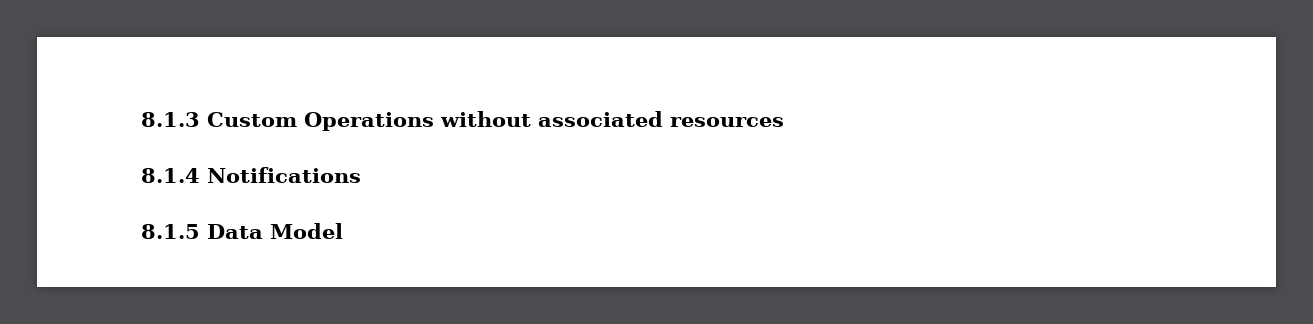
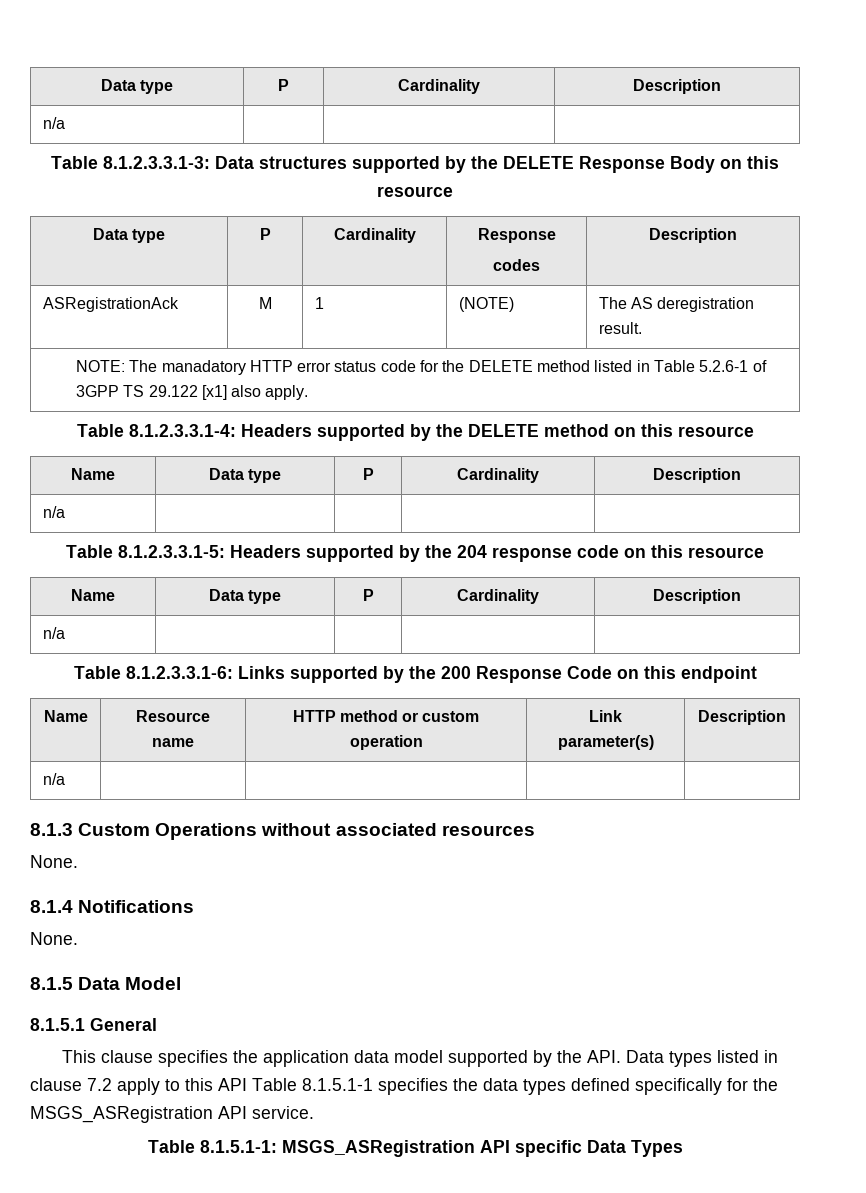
(141, 119) none -> [100,79,174,94] [278,79,289,91] [398,79,480,94] [633,79,721,94] [42,117,65,129] [51,156,779,173] [377,186,453,197] [92,228,166,243] [259,228,271,240] [333,228,416,243] [477,228,556,243] [493,259,540,271] [649,228,737,243] [42,297,179,312] [258,297,272,309] [314,297,324,309] [458,297,514,312] [598,297,755,312] [598,322,642,334] [75,360,767,375] [75,385,309,400] [76,424,754,441] [71,468,115,480] [208,468,282,483] [362,468,374,480] [457,468,539,483] [653,468,741,483] [42,506,65,518] [66,545,764,562] [71,589,115,601] [208,589,282,604] [362,589,374,601] [457,589,539,604] [653,589,741,604] [42,627,65,639] [73,666,757,683] [43,710,88,722] [136,710,210,722] [152,738,194,747] [292,710,480,722] [349,735,423,750] [589,710,622,722] [557,735,654,750] [698,710,786,725] [42,773,65,785] Data type | P | Cardinality | Description // n/a | | | // Table 8.1.2.3.3.1-3: Data structures supported by the DELETE Response Body on this resource // Data type | P | Cardinality | Response // codes | Description // ASRegistrationAck | M | 1 | (NOTE) | The AS deregistration result. // NOTE: The manadatory HTTP error status code for the DELETE method listed in Table 5.2.6-1 of 3GPP TS 29.122 [x1] also apply. // Table 8.1.2.3.3.1-4: Headers supported by the DELETE method on this resource // Name | Data type | P | Cardinality | Description // n/a | | | | // Table 8.1.2.3.3.1-5: Headers supported by the 204 response code on this resource // Name | Data type | P | Cardinality | Description // n/a | | | | // Table 8.1.2.3.3.1-6: Links supported by the 200 Response Code on this endpoint // Name | Resource name | HTTP method or custom operation | Link parameter(s) | Description // n/a | | | | //
(784, 122) none -> [30,855,78,868] // None.
(361, 175) none -> [30,932,78,945] // None.
(343, 231) none -> [30,1018,157,1031] [62,1050,779,1067] [30,1078,778,1095] [30,1106,314,1123] [147,1140,683,1157] // 8.1.5.1 General // This clause specifies the application data model supported by the API. Data types listed in clause 7.2 apply to this API Table 8.1.5.1-1 specifies the data types defined specifically for the MSGS_ASRegistration API service. // Table 8.1.5.1-1: MSGS_ASRegistration API specific Data Types

